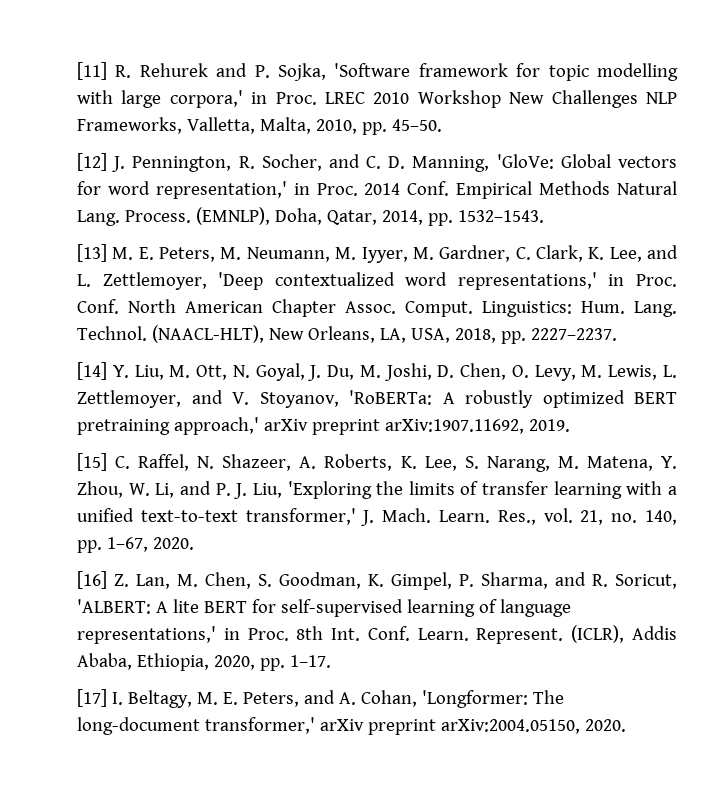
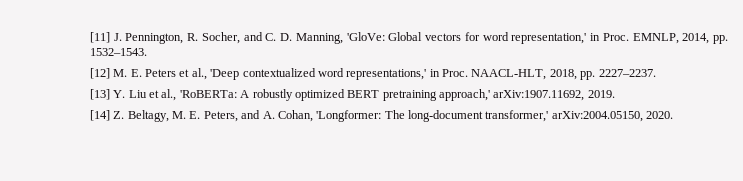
[115,63,678,81] [77,90,677,108] [77,117,443,135] [77,153,108,171] R. Rehurek and P. Sojka, 'Software framework for topic modelling with large corpora,' in Proc. LREC 2010 Workshop New Challenges NLP Frameworks, Valletta, Malta, 2010, pp. 45–50. // [12] -> (110, 37) none
[364,181,677,199] [77,207,378,226] 2014 Conf. Empirical Methods Natural Lang. Process. (EMNLP), Doha, Qatar, -> [632,33,679,44] EMNLP,
[77,244,679,263] [77,272,207,290] [13] M. E. Peters, M. Neumann, M. Iyyer, M. Gardner, C. Clark, K. Lee, and L. Zettlemoyer, -> [89,68,207,80] [12] M. E. Peters et al.,
[77,299,677,317] [77,325,617,344] [77,362,678,381] [77,390,339,408] Conf. North American Chapter Assoc. Comput. Linguistics: Hum. Lang. Technol. (NAACL-HLT), New Orleans, LA, USA, 2018, pp. 2227–2237. // [14] Y. Liu, M. Ott, N. Goyal, J. Du, M. Joshi, D. Chen, O. Levy, M. Lewis, L. Zettlemoyer, and V. Stoyanov, -> [471,69,656,80] [89,89,177,101] NAACL-HLT, 2018, pp. 2227–2237. // [13] Y. Liu et al.,
[264,419,381,435] arXiv preprint -> (491, 95) none
[77,453,677,472] [77,481,677,499] [77,508,678,526] [77,537,195,553] [77,571,677,590] [77,599,571,617] [77,625,677,644] [77,653,332,671] [77,689,124,707] [15] C. Raffel, N. Shazeer, A. Roberts, K. Lee, S. Narang, M. Matena, Y. Zhou, W. Li, and P. J. Liu, 'Exploring the limits of transfer learning with a unified text-to-text transformer,' J. Mach. Learn. Res., vol. 21, no. 140, pp. 1–67, 2020. // [16] Z. Lan, M. Chen, S. Goodman, K. Gimpel, P. Sharma, and R. Soricut, 'ALBERT: A lite BERT for self-supervised learning of language representations,' in Proc. 8th Int. Conf. Learn. Represent. (ICLR), Addis Ababa, Ethiopia, 2020, pp. 1–17. // [17] I. -> [89,110,125,121] [14] Z.
[320,719,437,735] arXiv preprint -> (549, 116) none

